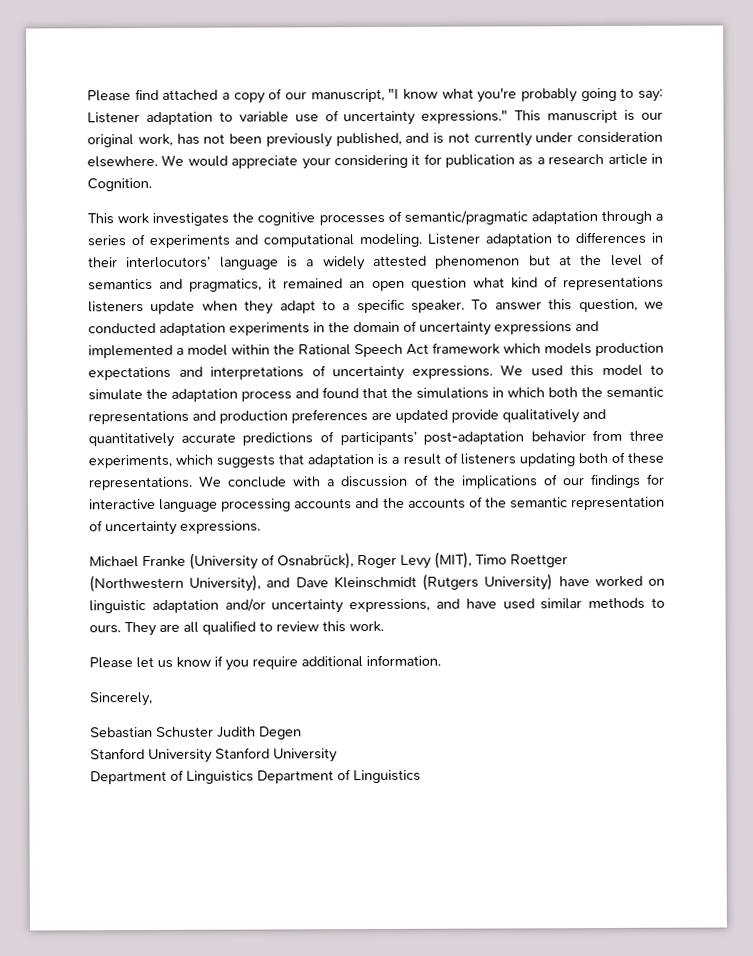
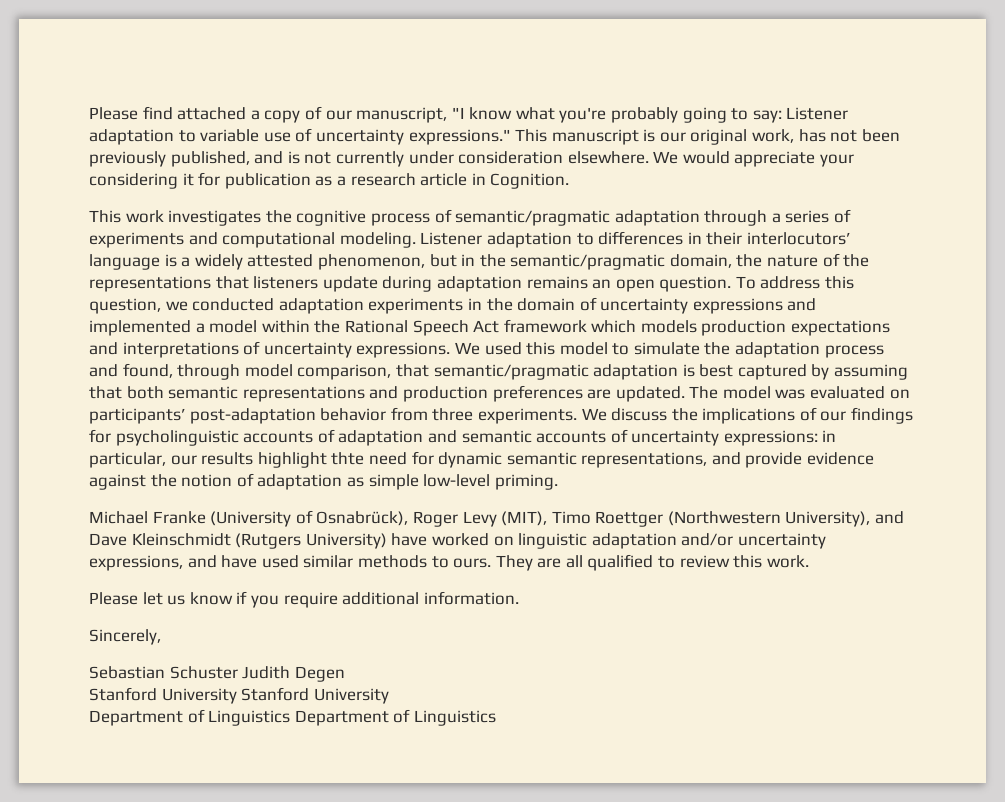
[318,213,385,226] processes -> [370,213,430,226] process
[435,253,665,269] [88,276,664,292] [88,298,542,315] phenomenon but at the level of semantics and pragmatics, it remained an open question what kind of representations listeners update when they adapt to a specific speaker. To answer -> [317,253,870,270] [89,276,821,292] phenomenon, but in the semantic/pragmatic domain, the nature of the representations that listeners update during adaptation remains an open question. To address
[322,387,603,399] found that the simulations in which both the -> [122,363,909,380] [89,386,164,399] found, through model comparison, that semantic/pragmatic adaptation is best captured by assuming that both
[395,408,606,424] [88,431,334,448] updated provide qualitatively and quantitatively accurate predictions of -> [615,386,910,402] updated. The model was evaluated on
[88,451,665,469] [88,474,429,491] experiments, which suggests that adaptation is a result of listeners updating both of these representations. We conclude with a discussion of -> [477,408,668,424] experiments. We discuss
[89,496,666,512] [89,520,261,536] interactive language processing accounts and the accounts of the semantic representation of uncertainty expressions. -> [115,429,837,446] [89,451,875,468] [89,473,558,490] psycholinguistic accounts of adaptation and semantic accounts of uncertainty expressions: in particular, our results highlight thte need for dynamic semantic representations, and provide evidence against the notion of adaptation as simple low-level priming.

